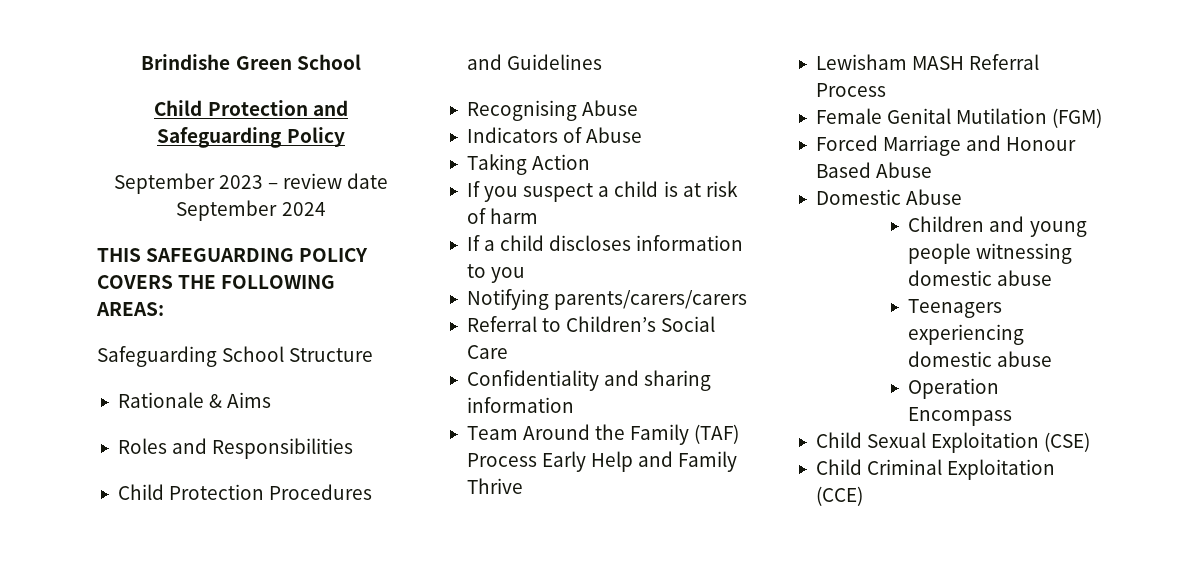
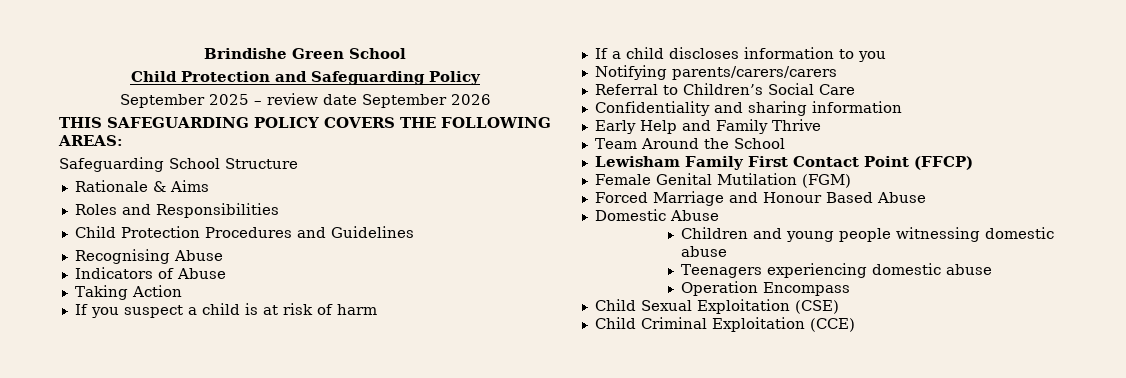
[218,175,263,189] 2023 -> [208,94,249,105] 2025
[281,202,326,216] 2024 -> [450,94,491,105] 2026
[466,424,740,445] [466,453,537,467] Team Around the Family (TAF) Process -> (902, 107) none
[815,54,1040,70] [815,83,886,97] Lewisham MASH Referral Process -> [594,138,785,149] [594,156,973,170] Team Around the School // Lewisham Family First Contact Point (FFCP)

